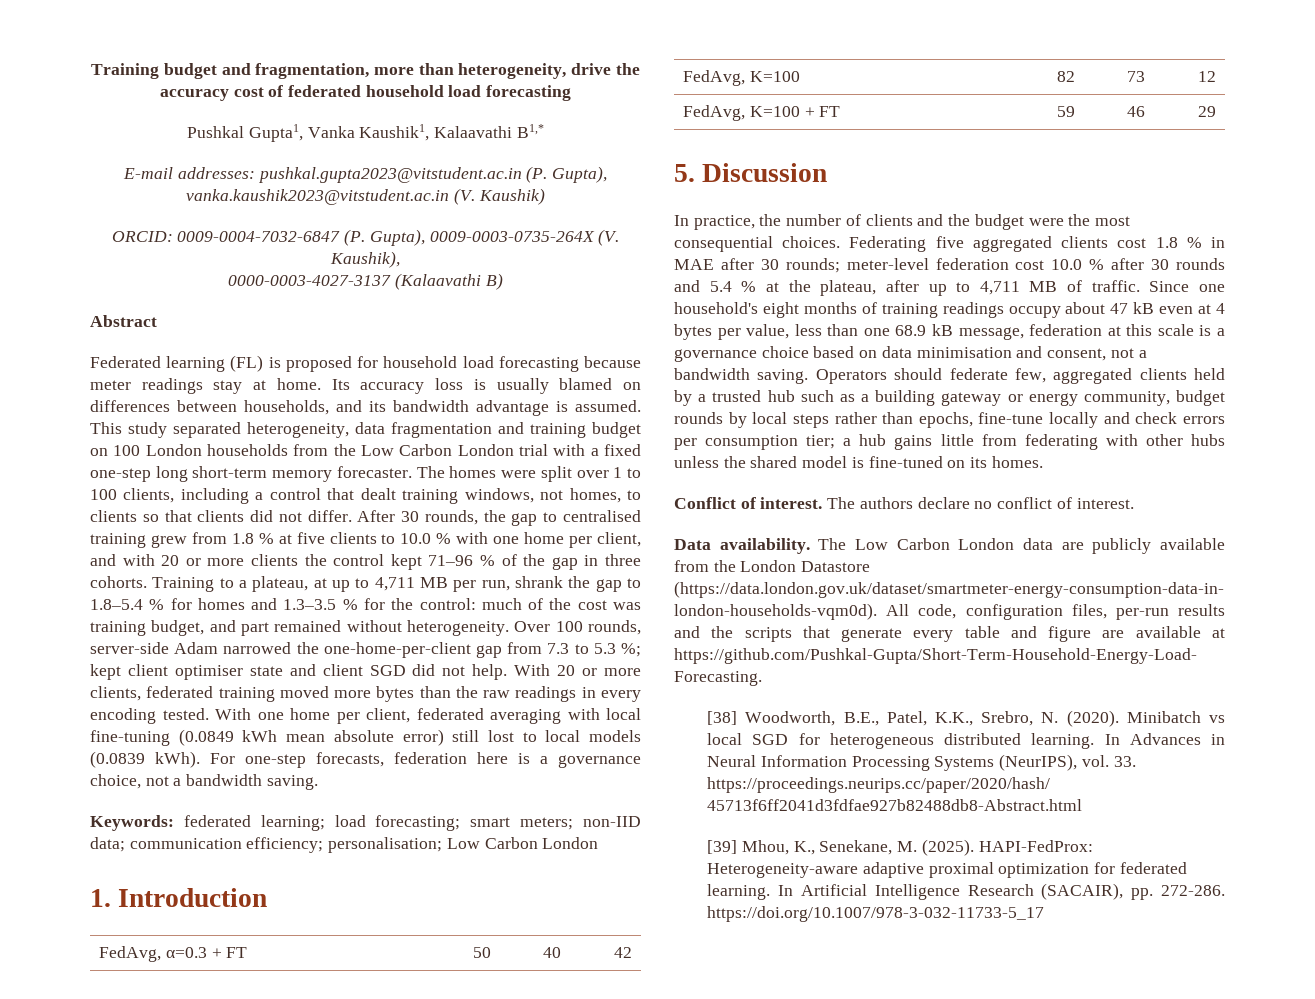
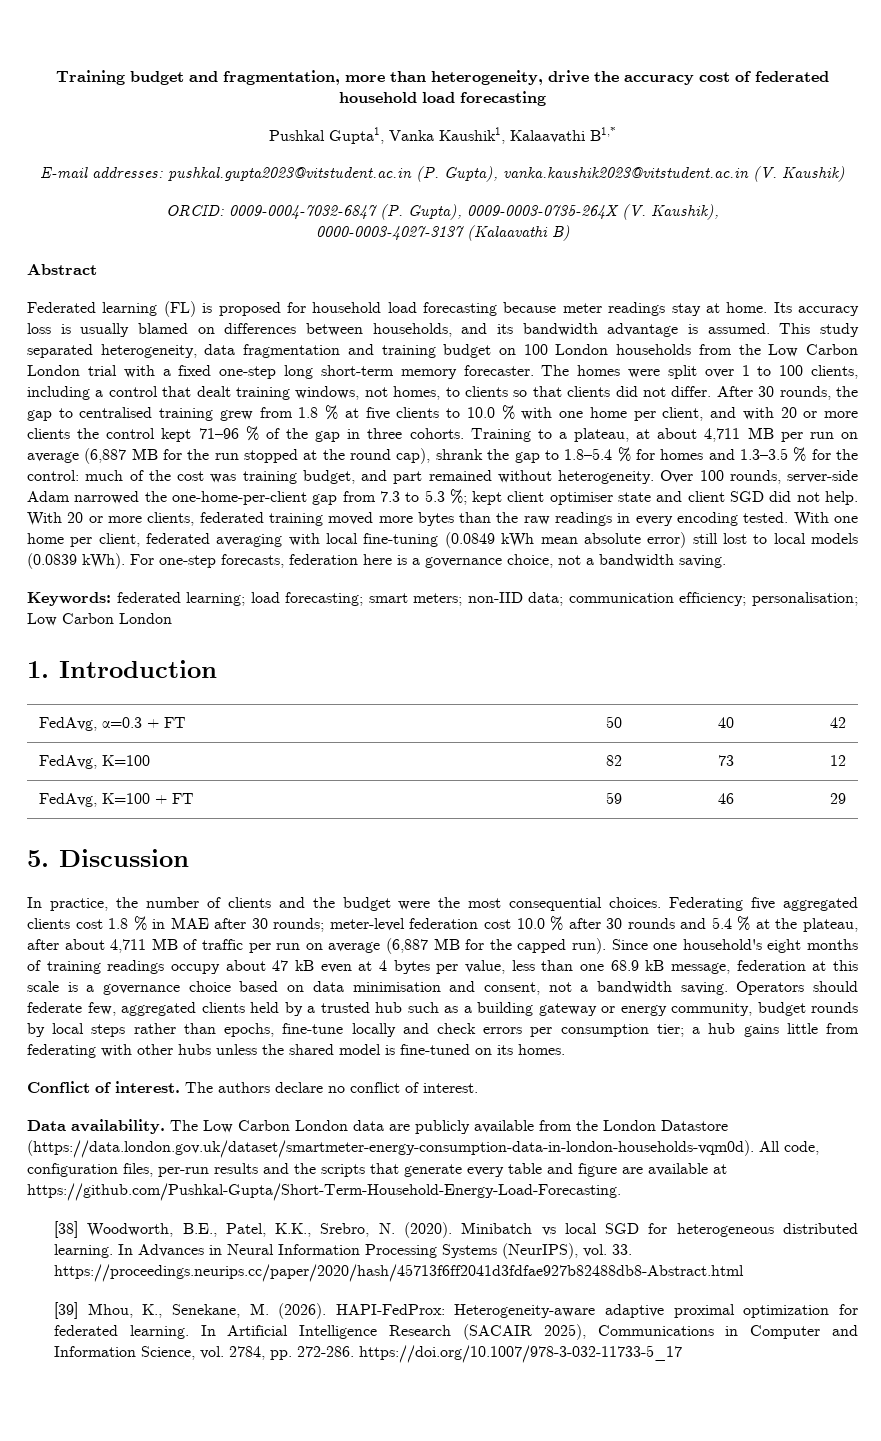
[332,578,370,592] up to -> [657,428,698,439] about
[481,580,510,591] run, -> [809,432,858,439] [27,448,431,464] run on average (6,887 MB for the run stopped at the round cap),
[928,282,971,296] up to -> [64,939,105,950] about
[1091,280,1140,292] traffic. -> [201,938,607,954] traffic per run on average (6,887 MB for the capped run).
[921,839,974,856] (2025). -> [278,1303,327,1319] (2026).
[1041,883,1124,900] (SACAIR), -> [462,1324,858,1340] [53,1346,265,1360] (SACAIR 2025), Communications in Computer and Information Science, vol. 2784,

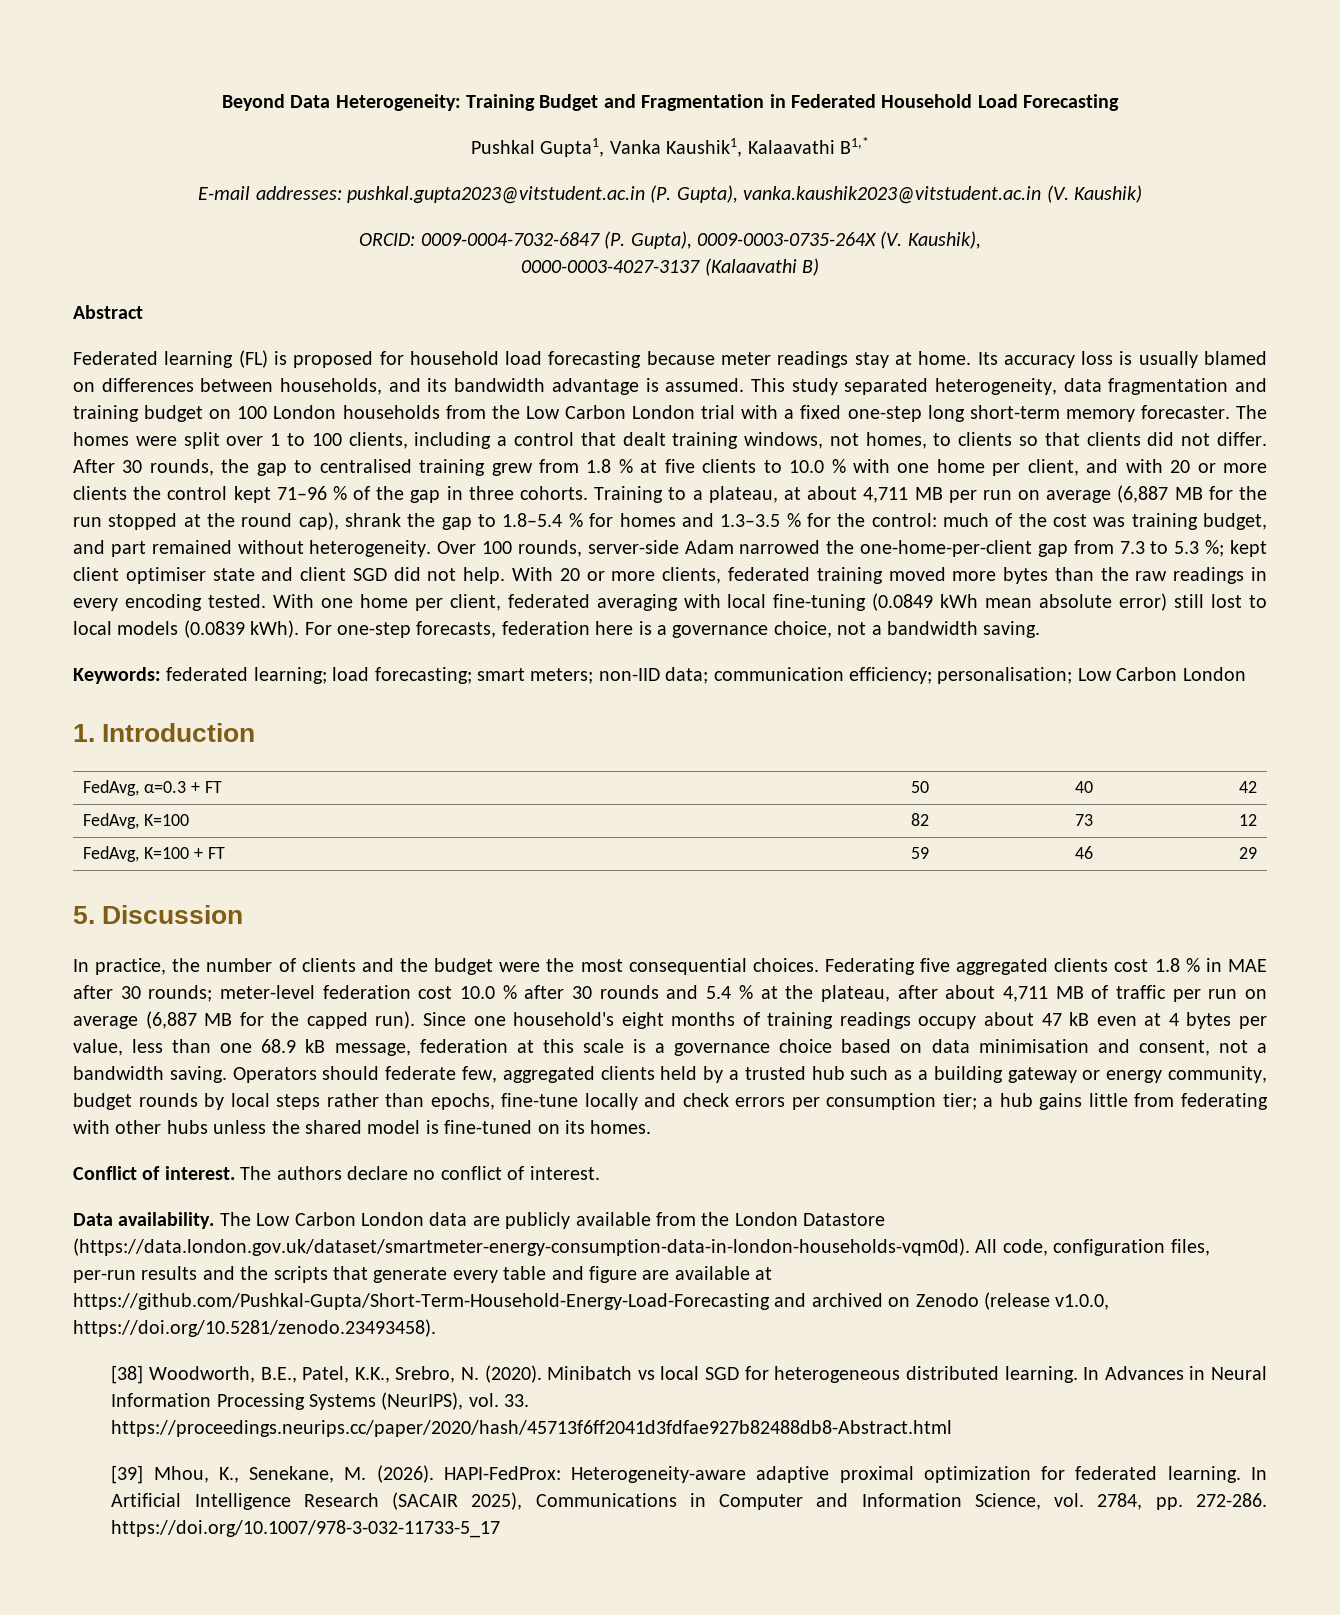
[56,70,829,85] [339,91,546,106] Training budget and fragmentation, more than heterogeneity, drive the accuracy cost of federated household load forecasting -> [221,94,1120,111] Beyond Data Heterogeneity: Training Budget and Fragmentation in Federated Household Load Forecasting
[27,1183,621,1201] https://github.com/Pushkal-Gupta/Short-Term-Household-Energy-Load-Forecasting. -> [73,1292,1110,1310] [73,1319,436,1337] https://github.com/Pushkal-Gupta/Short-Term-Household-Energy-Load-Forecasting and archived on Zenodo (release v1.0.0, https://doi.org/10.5281/zenodo.23493458).

